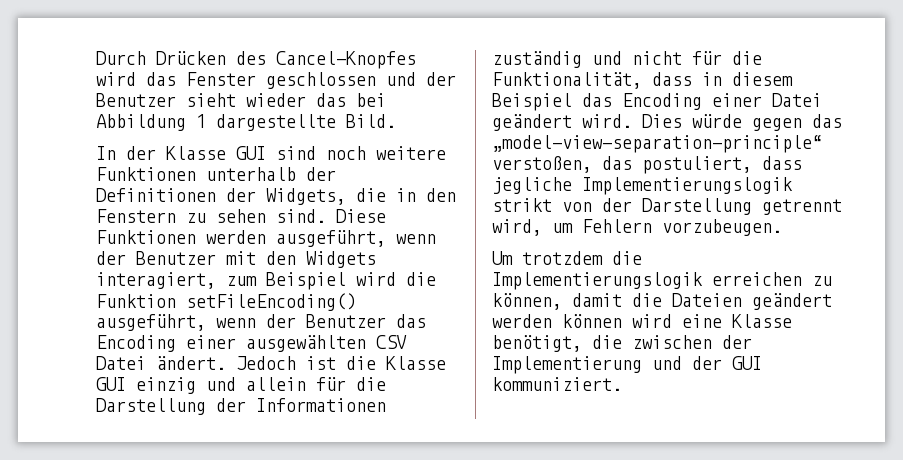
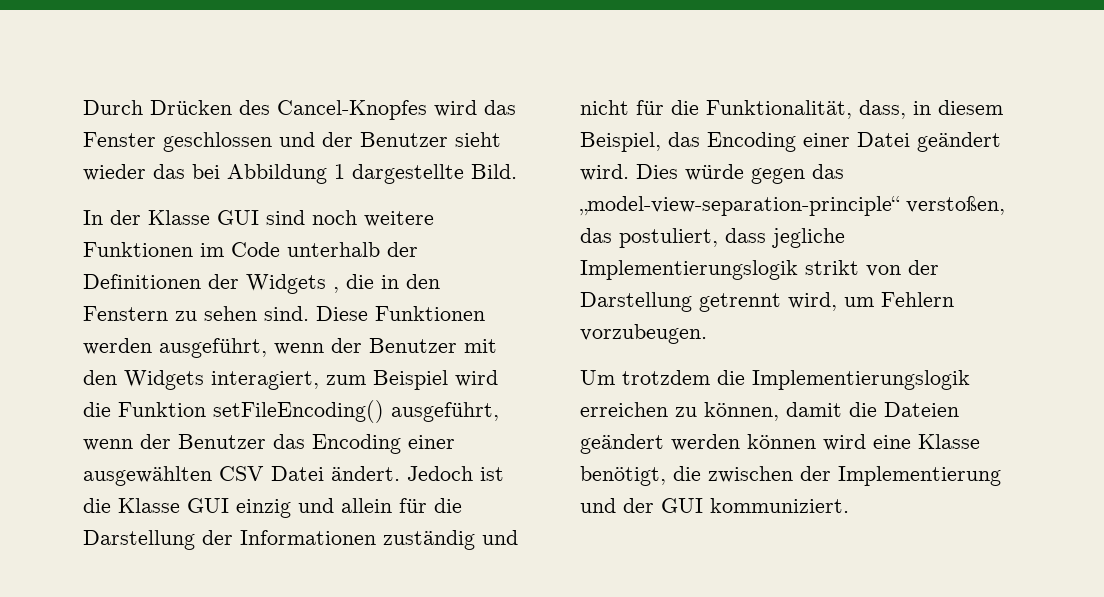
(196, 174) none -> [200,242,280,257] im Code
[266,188,346,205] Widgets, -> [246,274,339,294] Widgets ,
[652,72,692,86] dass -> [859,100,906,119] dass,
[492,93,572,111] Beispiel -> [580,132,661,152] Beispiel,

